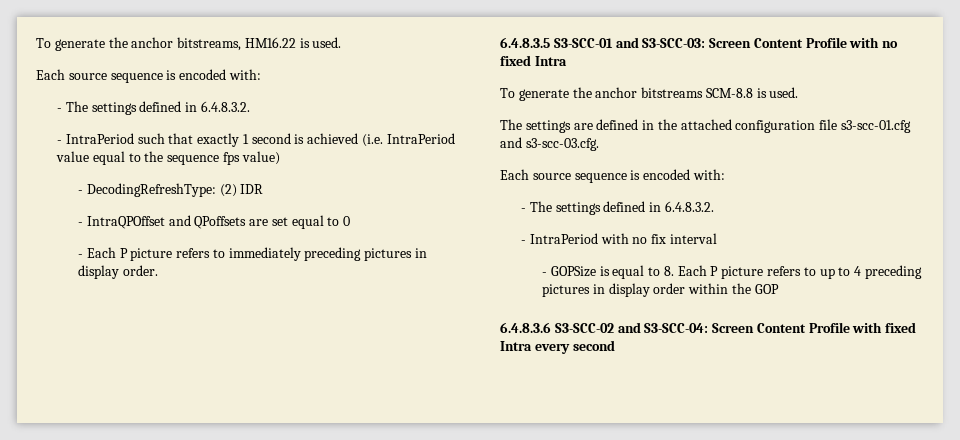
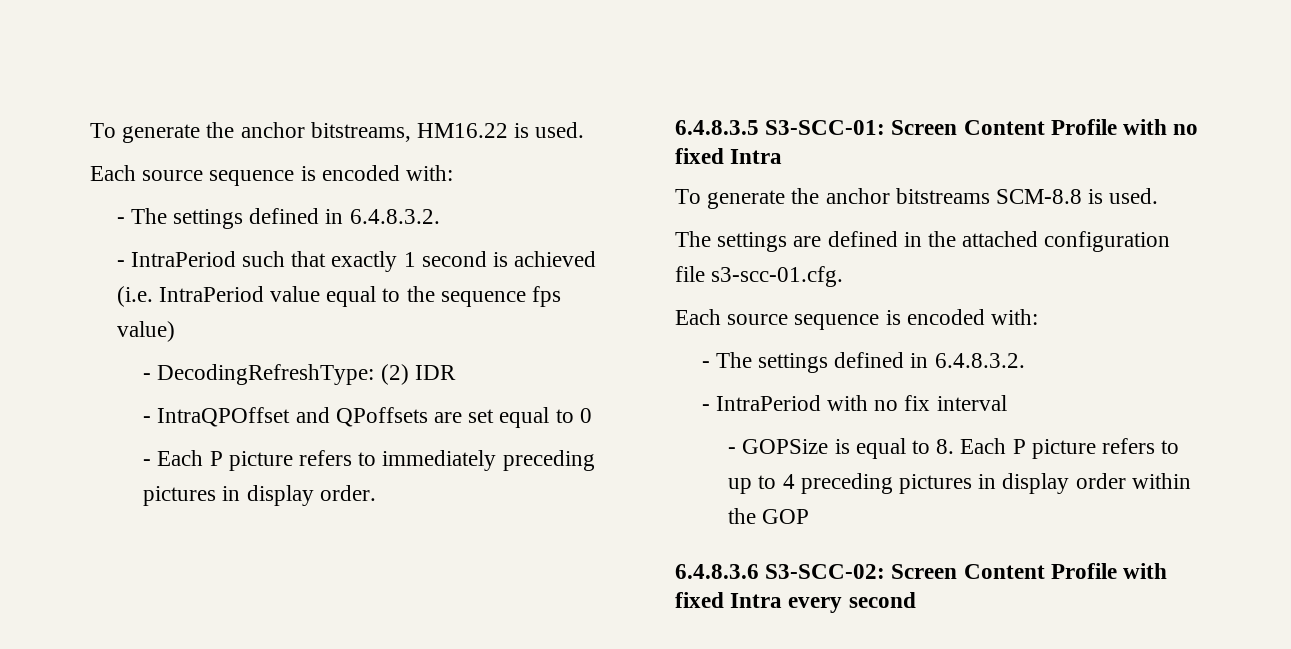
[553,37,706,48] S3-SCC-01 and S3-SCC-03: -> [765,120,886,135] S3-SCC-01:
[841,120,912,133] [500,137,599,151] s3-scc-01.cfg and s3-scc-03.cfg. -> [711,266,844,287] s3-scc-01.cfg.
[554,322,709,333] S3-SCC-02 and S3-SCC-04: -> [765,564,886,579] S3-SCC-02:

